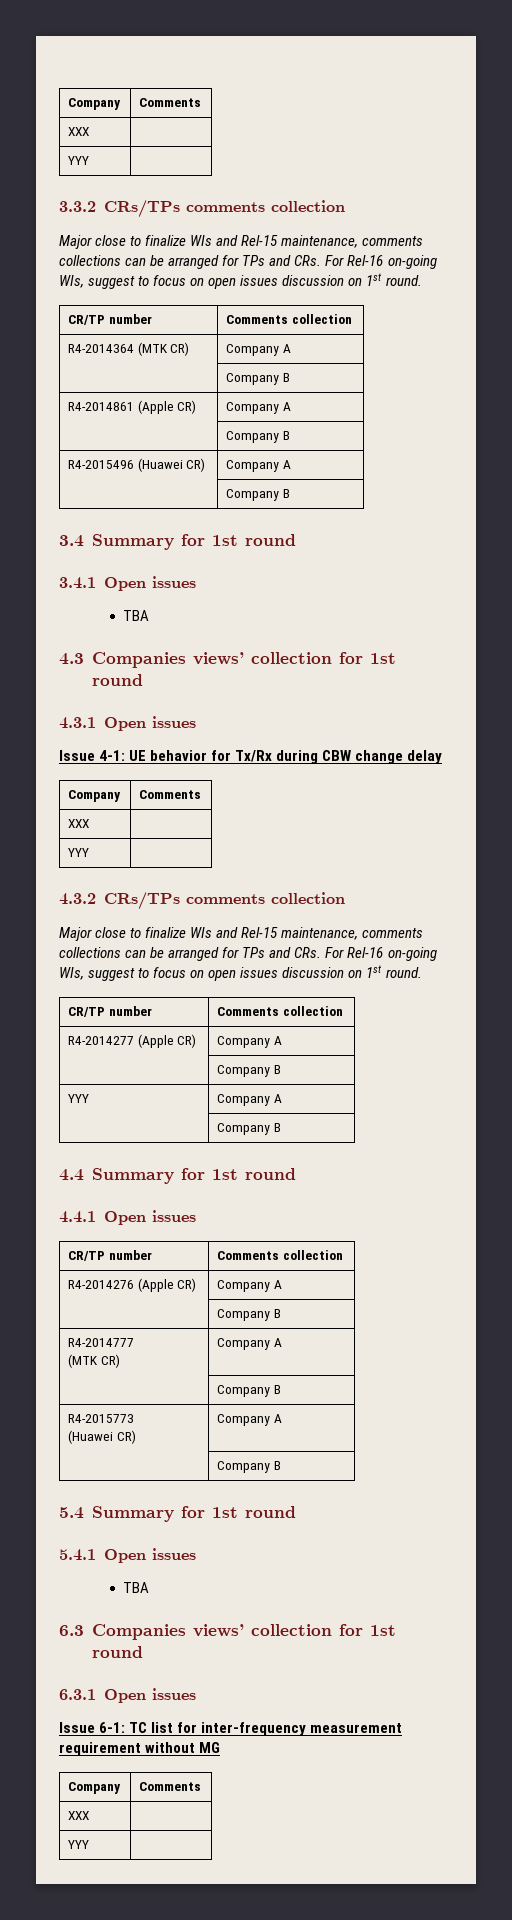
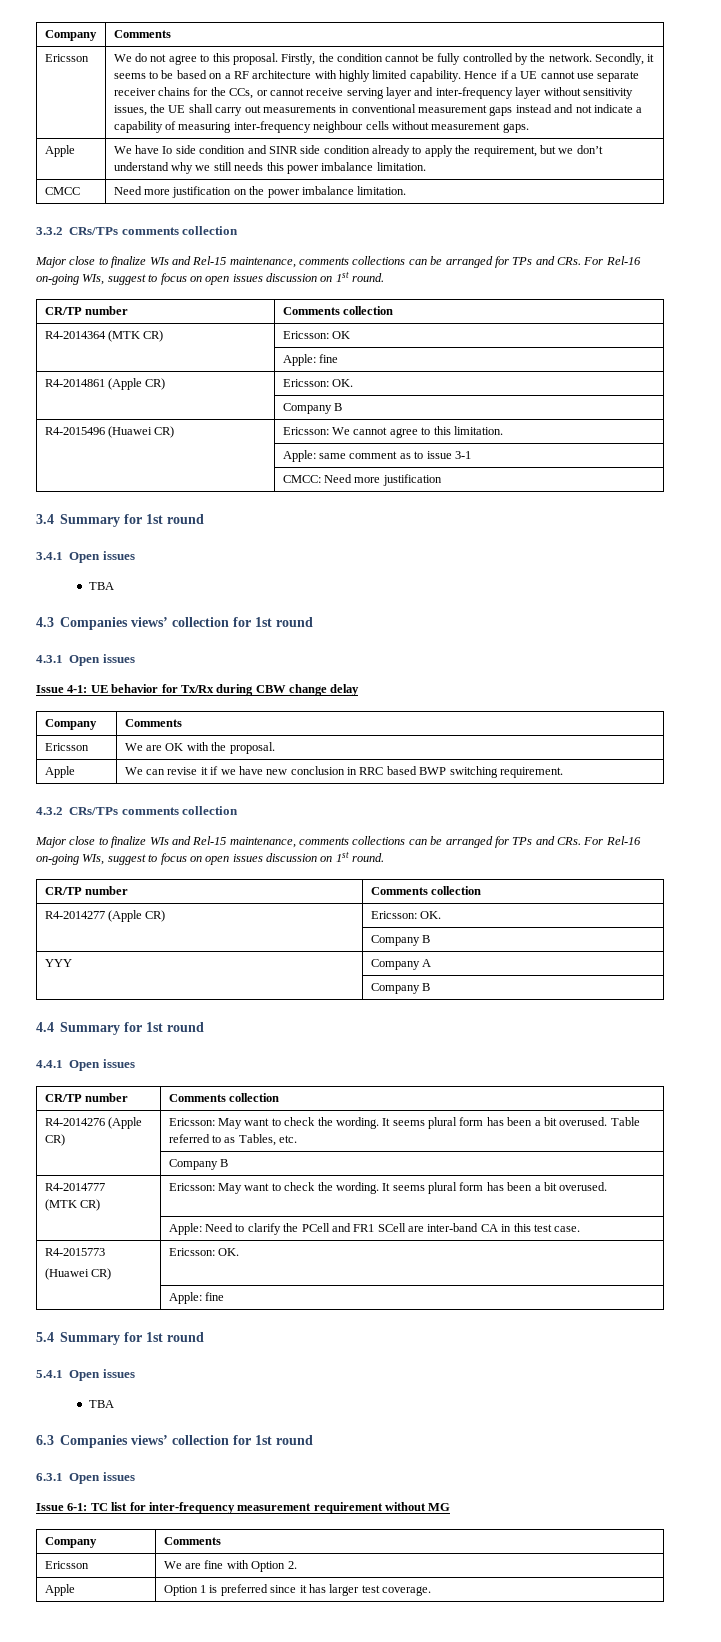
[68,98,122,110] [139,98,202,107] [68,127,90,136] [68,156,90,165] Company | Comments // XXX | // YYY | -> [44,30,97,41] [113,30,171,38] [44,54,89,62] [113,53,655,65] [113,70,640,82] [113,87,633,99] [113,104,643,116] [113,121,529,133] [44,145,75,157] [113,145,603,157] [113,162,426,174] [44,187,80,195] [113,186,407,198] Company | Comments // Ericsson | We do not agree to this proposal. Firstly, the condition cannot be fully controlled by the network. Secondly, it seems to be based on a RF architecture with highly limited capability. Hence if a UE cannot use separate receiver chains for the CCs, or cannot receive serving layer and inter-frequency layer without sensitivity issues, the UE shall carry out measurements in conventional measurement gaps instead and not indicate a capability of measuring inter-frequency neighbour cells without measurement gaps. // Apple | We have Io side condition and SINR side condition already to apply the requirement, but we don’t understand why we still needs this power imbalance limitation. // CMCC | Need more justification on the power imbalance limitation.
[226,344,291,356] [226,373,290,385] Company A // | Company B -> [282,331,351,339] [282,354,339,366] Ericsson: OK // | Apple: fine
[226,402,291,414] Company A -> [282,379,354,387] Ericsson: OK.
[226,460,291,472] [226,489,290,501] Company A // | Company B -> [282,426,503,438] [282,450,471,462] [282,474,442,486] Ericsson: We cannot agree to this limitation. // | Apple: same comment as to issue 3-1 // | CMCC: Need more justification
[68,819,90,828] [68,848,90,857] XXX | // YYY | -> [44,743,89,751] [124,742,275,754] [44,766,75,778] [124,766,563,778] Ericsson | We are OK with the proposal. // Apple | We can revise it if we have new conclusion in RRC based BWP switching requirement.
[217,1036,282,1048] Company A -> [370,911,442,919] Ericsson: OK.
[217,1280,282,1292] Company A -> [168,1117,640,1129] [168,1134,298,1146] Ericsson: May want to check the wording. It seems plural form has been a bit overused. Table referred to as Tables, etc.
[217,1338,282,1350] [217,1385,281,1397] Company A // | Company B -> [168,1182,608,1194] [168,1223,581,1235] Ericsson: May want to check the wording. It seems plural form has been a bit overused. // | Apple: Need to clarify the PCell and FR1 SCell are inter-band CA in this test case.
[217,1414,282,1426] [217,1461,281,1473] Company A // | Company B -> [168,1248,240,1256] [168,1292,225,1304] Ericsson: OK. // | Apple: fine
[68,1811,90,1820] [68,1840,90,1849] XXX | // YYY | -> [44,1561,89,1569] [163,1560,297,1572] [44,1584,75,1596] [163,1584,432,1596] Ericsson | We are fine with Option 2. // Apple | Option 1 is preferred since it has larger test coverage.

